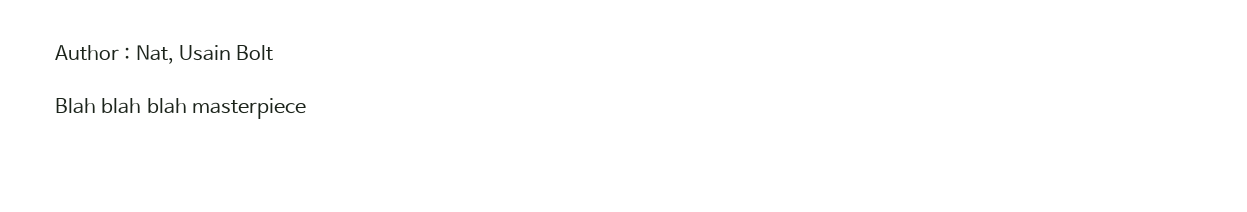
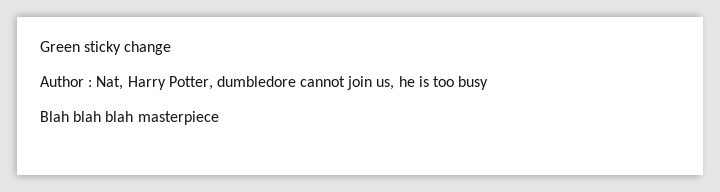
[55,45,274,64] Author : Nat, Usain Bolt -> [40,41,172,55] [40,76,489,90] Green sticky change // Author : Nat, Harry Potter, dumbledore cannot join us, he is too busy

